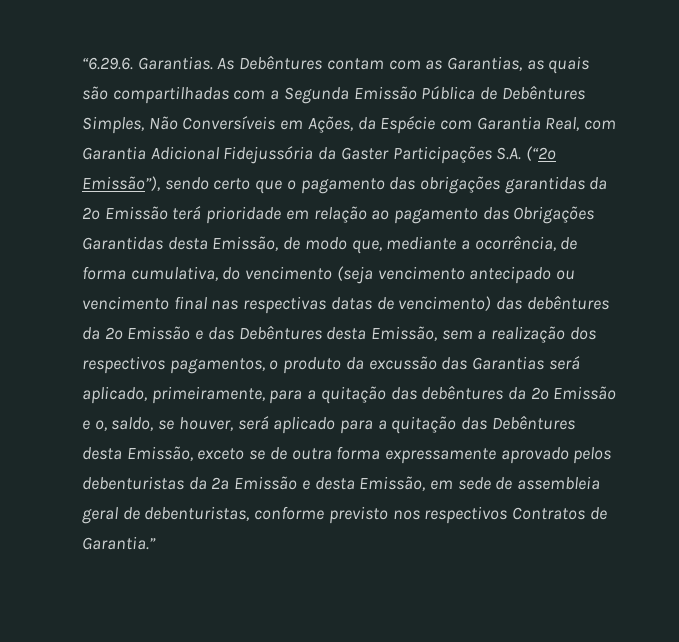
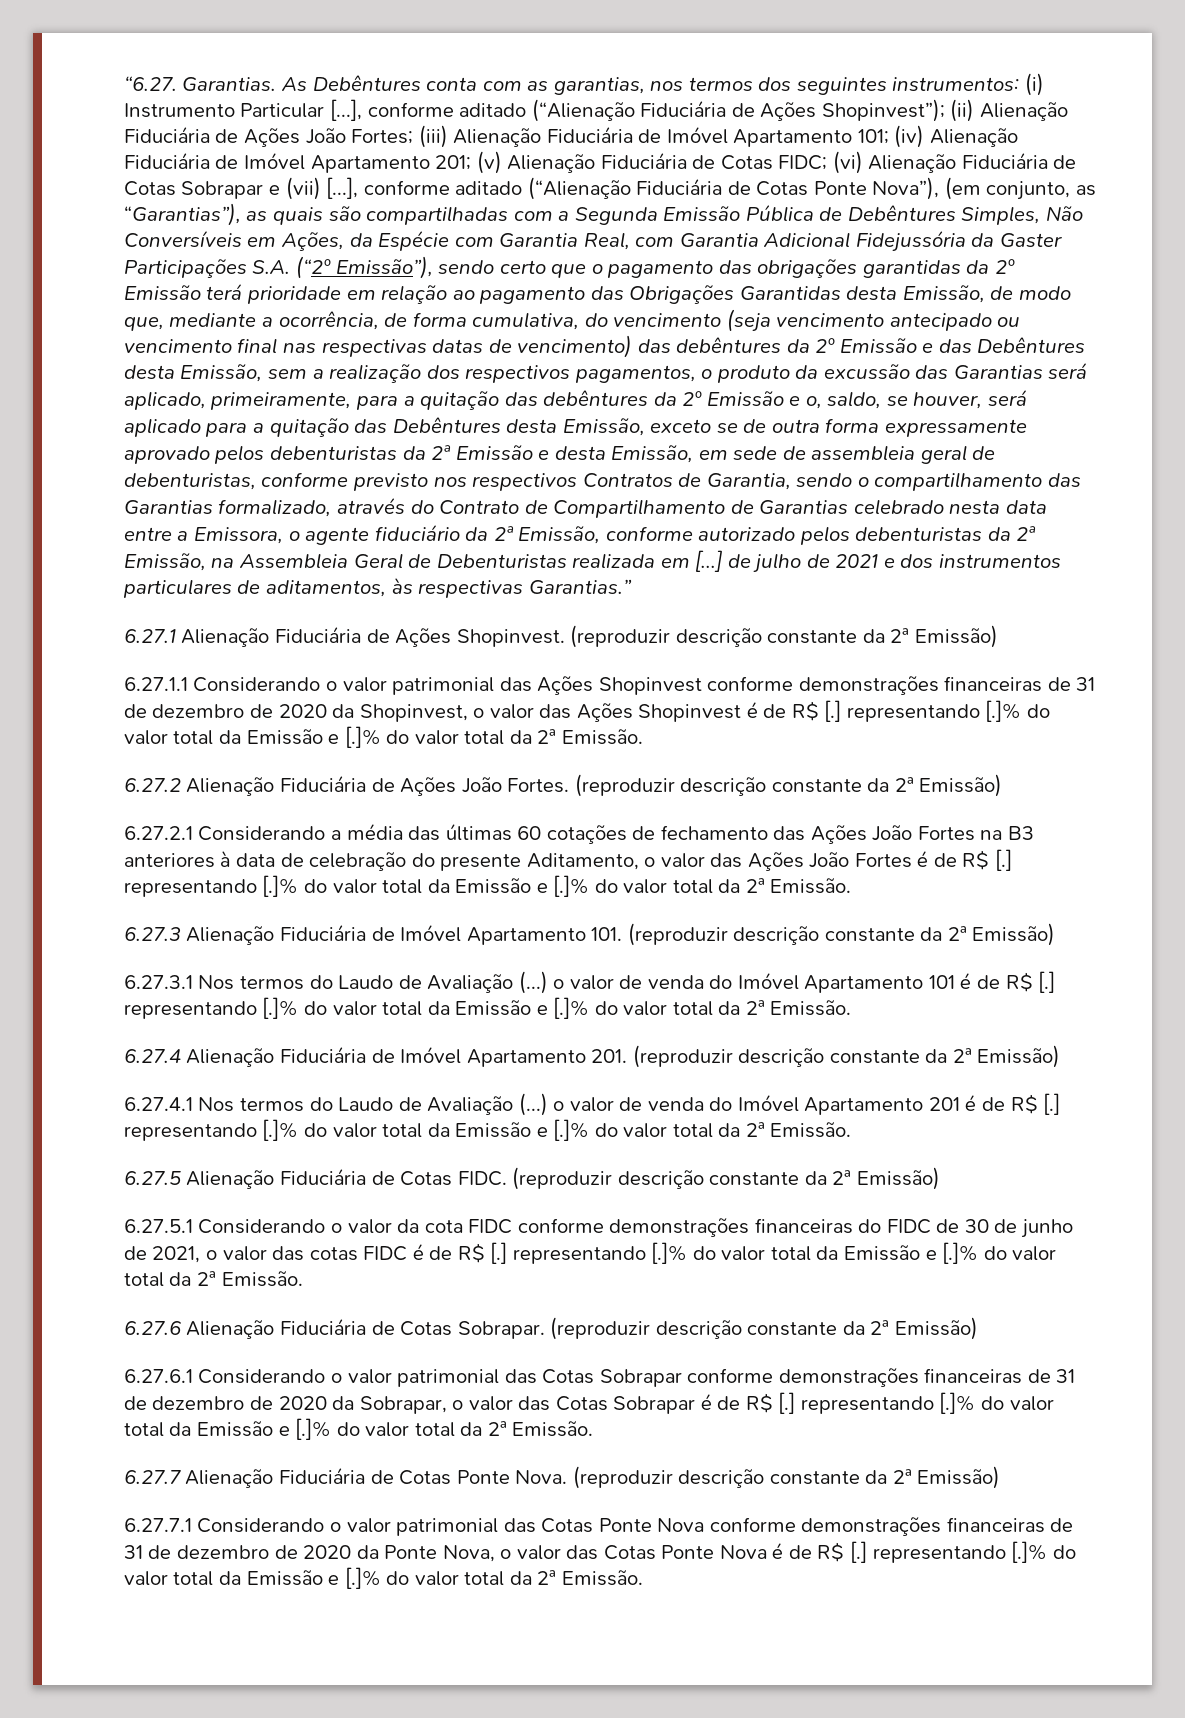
[81,57,133,70] “6.29.6. -> [123,76,177,91] “6.27.
[326,58,384,70] contam -> [426,77,478,91] conta
[447,56,523,71] Garantias, -> [553,73,1044,96] [123,99,1068,122] [123,125,1018,148] [123,151,1077,174] [123,177,1096,200] [123,203,241,226] garantias, nos termos dos seguintes instrumentos: (i) Instrumento Particular [...], conforme aditado (“Alienação Fiduciária de Ações Shopinvest”); (ii) Alienação Fiduciária de Ações João Fortes; (iii) Alienação Fiduciária de Imóvel Apartamento 101; (iv) Alienação Fiduciária de Imóvel Apartamento 201; (v) Alienação Fiduciária de Cotas FIDC; (vi) Alienação Fiduciária de Cotas Sobrapar e (vii) [...], conforme aditado (“Alienação Fiduciária de Cotas Ponte Nova”), (em conjunto, as “Garantias”),
[81,536,156,550] Garantia.” -> [706,472,1081,491] [123,497,1047,518] [123,524,1037,545] [123,550,1061,573] [122,577,632,598] [123,625,998,648] [123,676,1096,695] [123,700,1051,722] [123,726,643,748] [123,774,1003,797] [123,823,1034,844] [123,849,1013,871] [123,875,852,897] [123,923,1056,946] [123,971,1056,994] [123,997,852,1019] [123,1045,1061,1068] [123,1093,1061,1116] [123,1119,852,1141] [123,1167,940,1190] [123,1218,1073,1238] [123,1242,1057,1264] [123,1271,303,1287] [123,1317,978,1340] [123,1368,1076,1387] [123,1392,1054,1414] [123,1418,594,1440] [123,1466,1001,1489] [123,1517,1074,1536] [123,1541,1076,1563] [123,1567,643,1589] Garantia, sendo o compartilhamento das Garantias formalizado, através do Contrato de Compartilhamento de Garantias celebrado nesta data entre a Emissora, o agente fiduciário da 2ª Emissão, conforme autorizado pelos debenturistas da 2ª Emissão, na Assembleia Geral de Debenturistas realizada em [...] de julho de 2021 e dos instrumentos particulares de aditamentos, às respectivas Garantias.” // 6.27.1 Alienação Fiduciária de Ações Shopinvest. (reproduzir descrição constante da 2ª Emissão) // 6.27.1.1 Considerando o valor patrimonial das Ações Shopinvest conforme demonstrações financeiras de 31 de dezembro de 2020 da Shopinvest, o valor das Ações Shopinvest é de R$ [.] representando [.]% do valor total da Emissão e [.]% do valor total da 2ª Emissão. // 6.27.2 Alienação Fiduciária de Ações João Fortes. (reproduzir descrição constante da 2ª Emissão) // 6.27.2.1 Considerando a média das últimas 60 cotações de fechamento das Ações João Fortes na B3 anteriores à data de celebração do presente Aditamento, o valor das Ações João Fortes é de R$ [.] representando [.]% do valor total da Emissão e [.]% do valor total da 2ª Emissão. // 6.27.3 Alienação Fiduciária de Imóvel Apartamento 101. (reproduzir descrição constante da 2ª Emissão) // 6.27.3.1 Nos termos do Laudo de Avaliação (...) o valor de venda do Imóvel Apartamento 101 é de R$ [.] representando [.]% do valor total da Emissão e [.]% do valor total da 2ª Emissão. // 6.27.4 Alienação Fiduciária de Imóvel Apartamento 201. (reproduzir descrição constante da 2ª Emissão) // 6.27.4.1 Nos termos do Laudo de Avaliação (...) o valor de venda do Imóvel Apartamento 201 é de R$ [.] representando [.]% do valor total da Emissão e [.]% do valor total da 2ª Emissão. // 6.27.5 Alienação Fiduciária de Cotas FIDC. (reproduzir descrição constante da 2ª Emissão) // 6.27.5.1 Considerando o valor da cota FIDC conforme demonstrações financeiras do FIDC de 30 de junho de 2021, o valor das cotas FIDC é de R$ [.] representando [.]% do valor total da Emissão e [.]% do valor total da 2ª Emissão. // 6.27.6 Alienação Fiduciária de Cotas Sobrapar. (reproduzir descrição constante da 2ª Emissão) // 6.27.6.1 Considerando o valor patrimonial das Cotas Sobrapar conforme demonstrações financeiras de 31 de dezembro de 2020 da Sobrapar, o valor das Cotas Sobrapar é de R$ [.] representando [.]% do valor total da Emissão e [.]% do valor total da 2ª Emissão. // 6.27.7 Alienação Fiduciária de Cotas Ponte Nova. (reproduzir descrição constante da 2ª Emissão) // 6.27.7.1 Considerando o valor patrimonial das Cotas Ponte Nova conforme demonstrações financeiras de 31 de dezembro de 2020 da Ponte Nova, o valor das Cotas Ponte Nova é de R$ [.] representando [.]% do valor total da Emissão e [.]% do valor total da 2ª Emissão.

